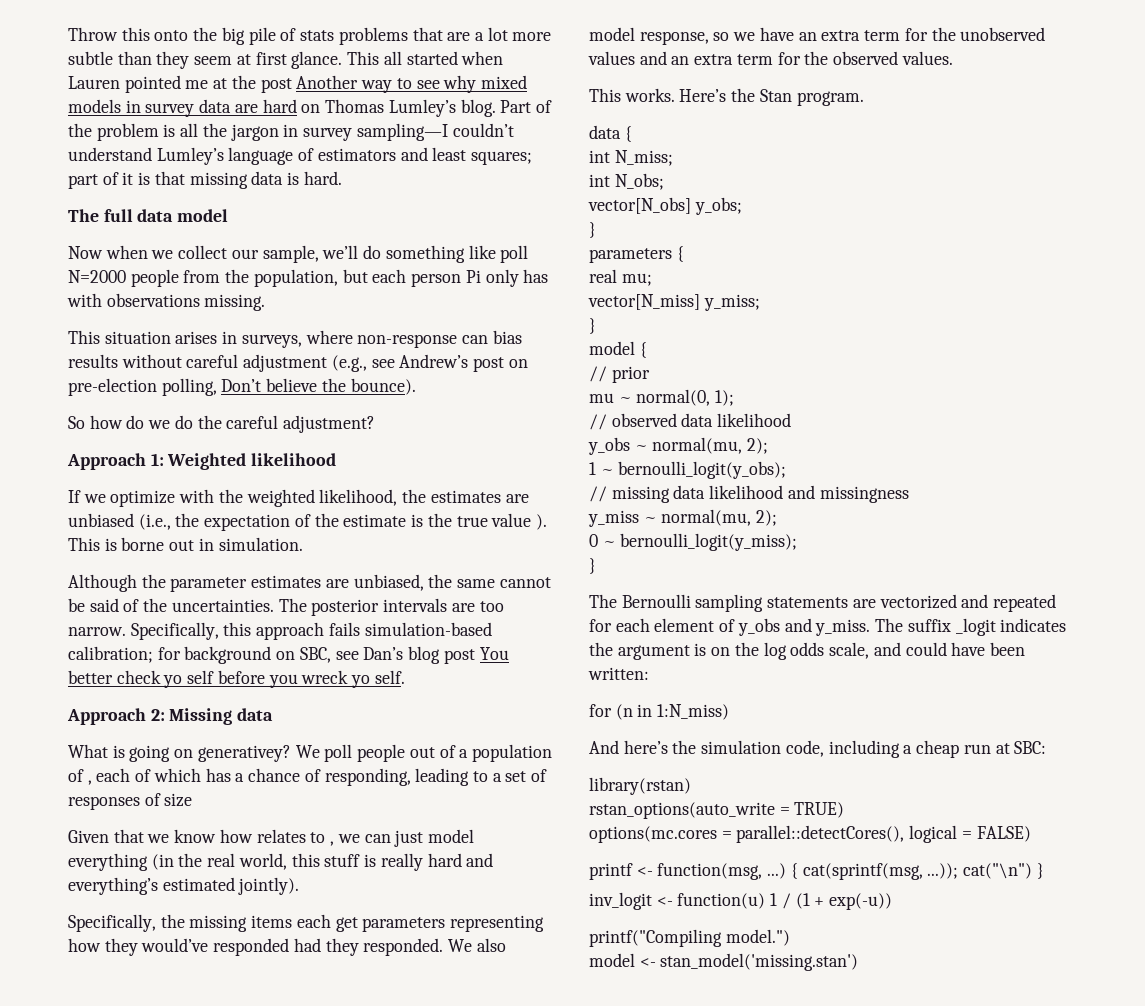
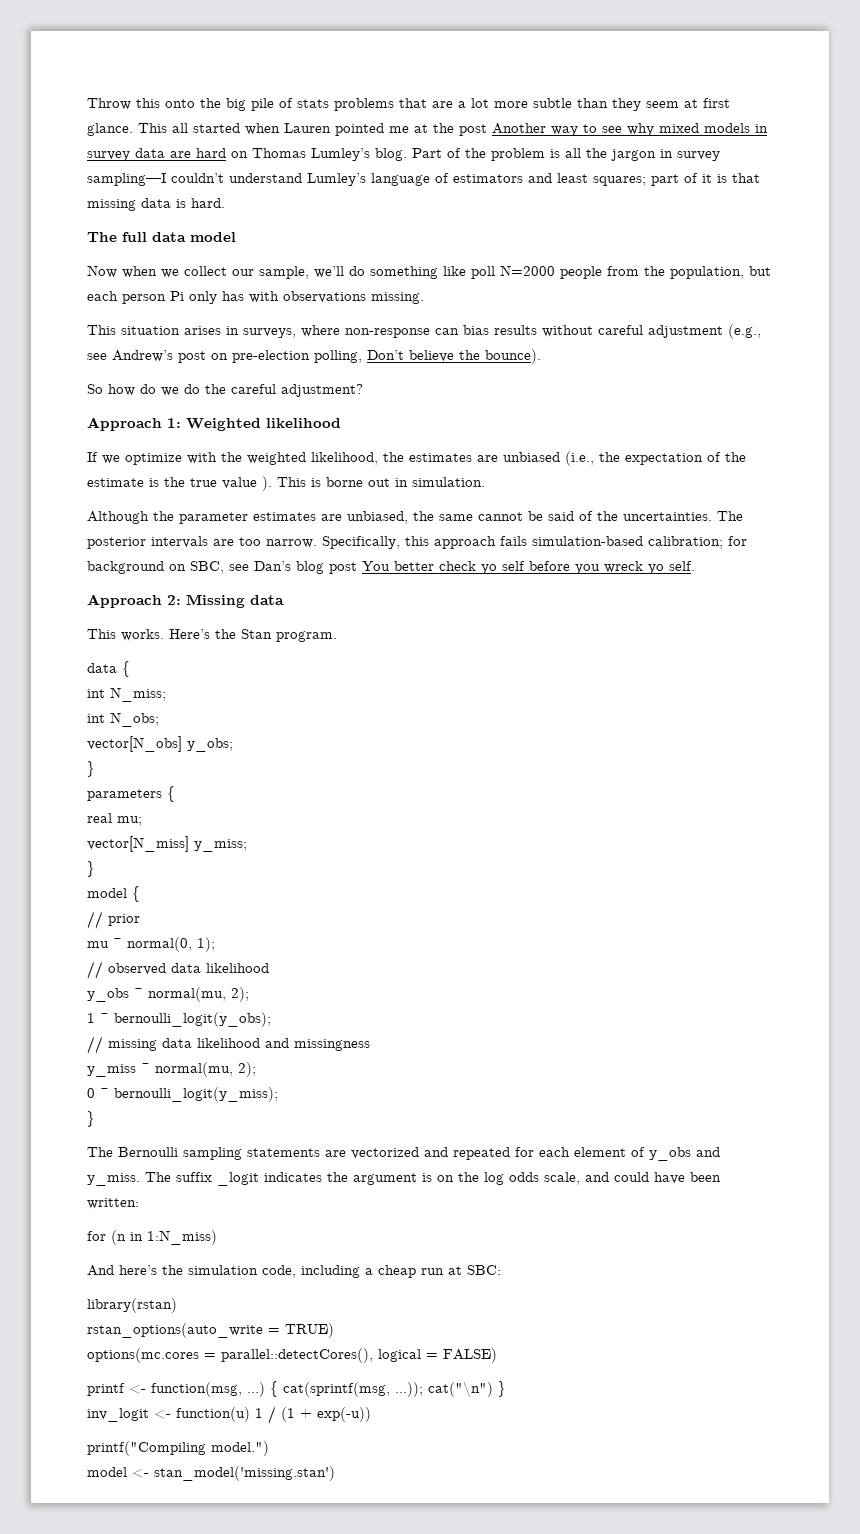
[68,744,552,762] [68,768,548,786] [68,793,193,810] [68,829,474,847] [68,853,494,871] [68,877,300,895] [68,914,545,932] [68,938,506,956] [589,27,1046,45] [588,51,953,65] // What is going on generativey? We poll people out of a population of , each of which has a chance of responding, leading to a set of responses of size // Given that we know how relates to , we can just model everything (in the real world, this stuff is really hard and everything’s estimated jointly). // Specifically, the missing items each get parameters representing how they would’ve responded had they responded. We also model response, so we have an extra term for the unobserved values and an extra term for the observed values. -> (284, 600) none

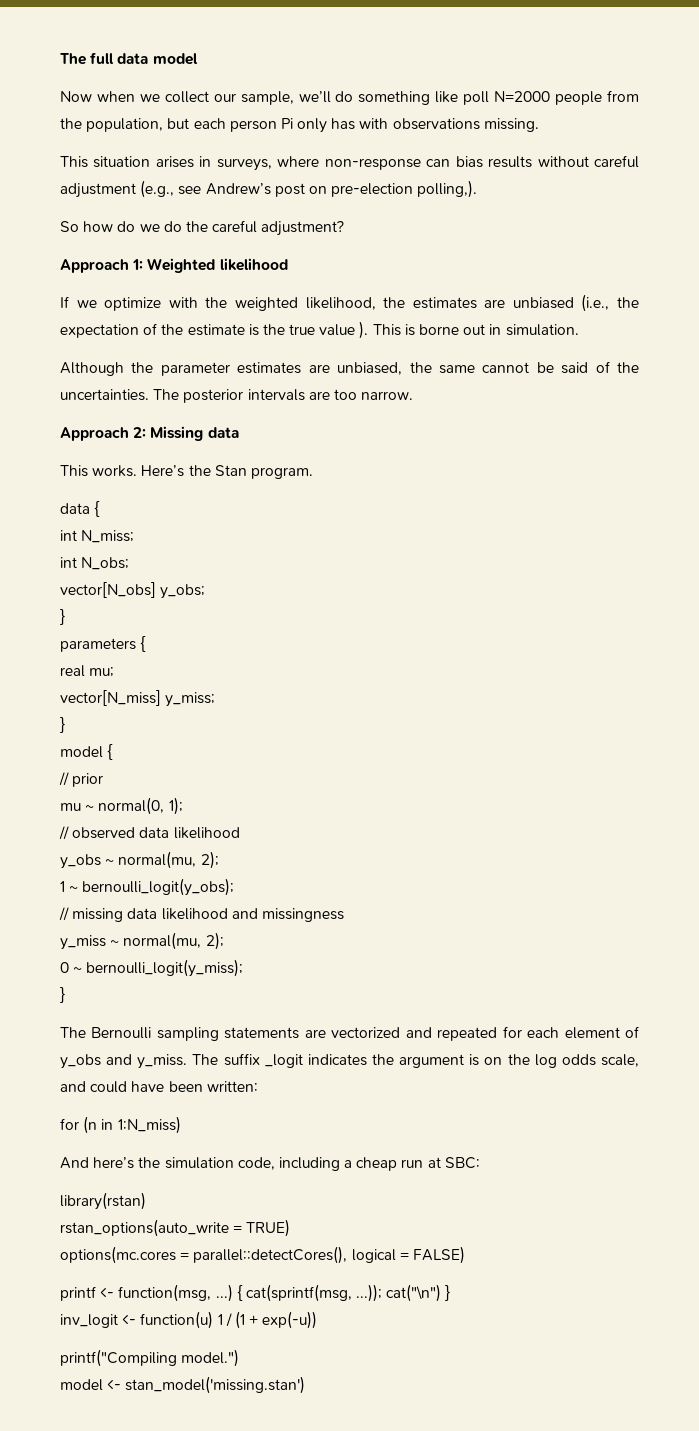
[87,98,730,111] [87,123,768,136] [87,148,720,161] [87,173,760,186] [87,198,225,211] Throw this onto the big pile of stats problems that are a lot more subtle than they seem at first glance. This all started when Lauren pointed me at the post Another way to see why mixed models in survey data are hard on Thomas Lumley’s blog. Part of the problem is all the jargon in survey sampling—I couldn’t understand Lumley’s language of estimators and least squares; part of it is that missing data is hard. // -> (60, 59) none
[314,349,541,364] polling, Don’t believe the bounce). -> [417,180,478,198] polling,).
[322,536,747,549] [87,561,695,574] Specifically, this approach fails simulation-based calibration; for background on SBC, see Dan’s blog post You better check yo self before you wreck yo self. -> (414, 395) none

